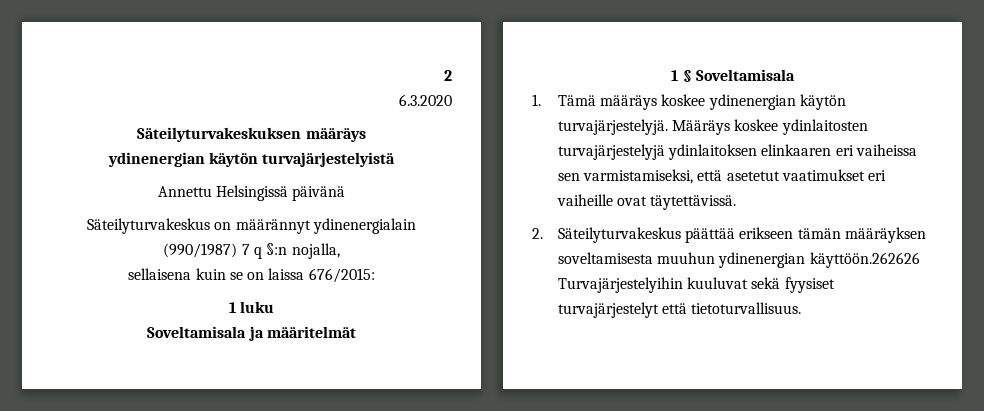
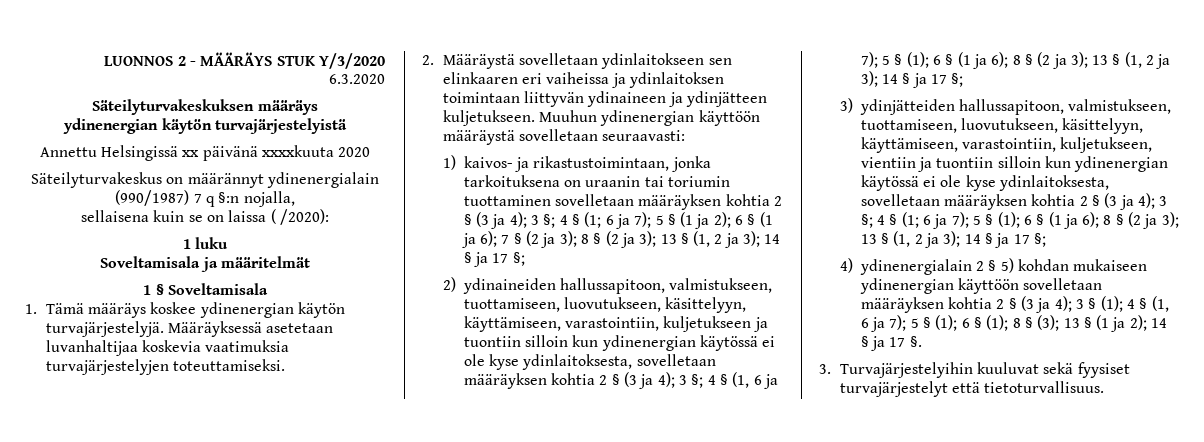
[444,70,452,81] 2 -> [104,52,385,69] LUONNOS 2 - MÄÄRÄYS STUK Y/3/2020
(288, 193) none -> [182,150,200,157] xx
(346, 193) none -> [261,145,371,157] xxxxkuuta 2020
[308,268,375,283] 676/2015: -> [270,209,329,225] ( /2020):
[671,119,868,135] [557,144,917,160] [557,169,887,184] [556,194,737,210] [532,227,926,243] [557,252,920,268] Määräys koskee ydinlaitosten turvajärjestelyjä ydinlaitoksen elinkaaren eri vaiheissa sen varmistamiseksi, että asetetut vaatimukset eri vaiheille ovat täytettävissä. // 2. Säteilyturvakeskus päättää erikseen tämän määräyksen soveltamisesta muuhun ydinenergian käyttöön.262626 -> [168,321,334,337] [45,340,290,356] [45,359,286,375] [422,53,732,69] [442,72,724,88] [442,91,767,107] [442,110,760,126] [442,129,686,145] [442,155,711,172] [463,175,730,187] [463,194,782,210] [463,212,773,229] [461,231,781,248] [463,252,525,267] [442,277,773,294] [463,297,747,313] [463,316,768,332] [463,335,776,351] [463,354,716,370] [463,372,778,389] [860,52,1171,69] [860,71,964,88] [839,98,1172,115] [860,118,1144,134] [860,137,1153,153] [860,156,1169,172] [860,175,1109,191] [860,193,1168,210] [860,212,1179,229] [860,231,1046,248] [839,258,1148,275] [859,278,1103,294] [860,296,1169,313] [860,315,1168,332] [860,336,922,351] [819,364,831,374] Määräyksessä asetetaan luvanhaltijaa koskevia vaatimuksia turvajärjestelyjen toteuttamiseksi. // 2. Määräystä sovelletaan ydinlaitokseen sen elinkaaren eri vaiheissa ja ydinlaitoksen toimintaan liittyvän ydinaineen ja ydinjätteen kuljetukseen. Muuhun ydinenergian käyttöön määräystä sovelletaan seuraavasti: // 1) kaivos- ja rikastustoimintaan, jonka tarkoituksena on uraanin tai toriumin tuottaminen sovelletaan määräyksen kohtia 2 § (3 ja 4); 3 §; 4 § (1; 6 ja 7); 5 § (1 ja 2); 6 § (1 ja 6); 7 § (2 ja 3); 8 § (2 ja 3); 13 § (1, 2 ja 3); 14 § ja 17 §; // 2) ydinaineiden hallussapitoon, valmistukseen, tuottamiseen, luovutukseen, käsittelyyn, käyttämiseen, varastointiin, kuljetukseen ja tuontiin silloin kun ydinenergian käytössä ei ole kyse ydinlaitoksesta, sovelletaan määräyksen kohtia 2 § (3 ja 4); 3 §; 4 § (1, 6 ja 7); 5 § (1); 6 § (1 ja 6); 8 § (2 ja 3); 13 § (1, 2 ja 3); 14 § ja 17 §; // 3) ydinjätteiden hallussapitoon, valmistukseen, tuottamiseen, luovutukseen, käsittelyyn, käyttämiseen, varastointiin, kuljetukseen, vientiin ja tuontiin silloin kun ydinenergian käytössä ei ole kyse ydinlaitoksesta, sovelletaan määräyksen kohtia 2 § (3 ja 4); 3 §; 4 § (1; 6 ja 7); 5 § (1); 6 § (1 ja 6); 8 § (2 ja 3); 13 § (1, 2 ja 3); 14 § ja 17 §; // 4) ydinenergialain 2 § 5) kohdan mukaiseen ydinenergian käyttöön sovelletaan määräyksen kohtia 2 § (3 ja 4); 3 § (1); 4 § (1, 6 ja 7); 5 § (1); 6 § (1); 8 § (3); 13 § (1 ja 2); 14 § ja 17 §. // 3.

